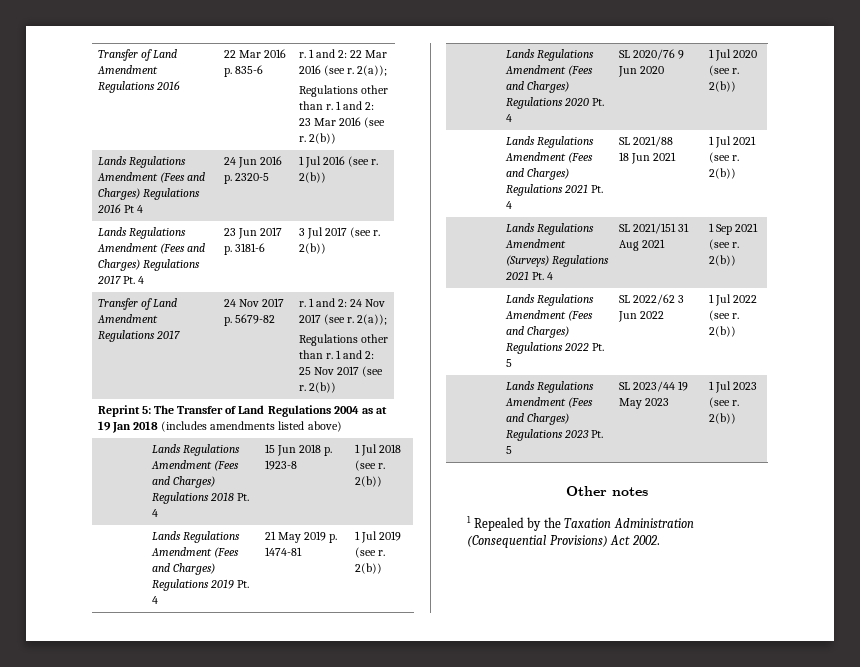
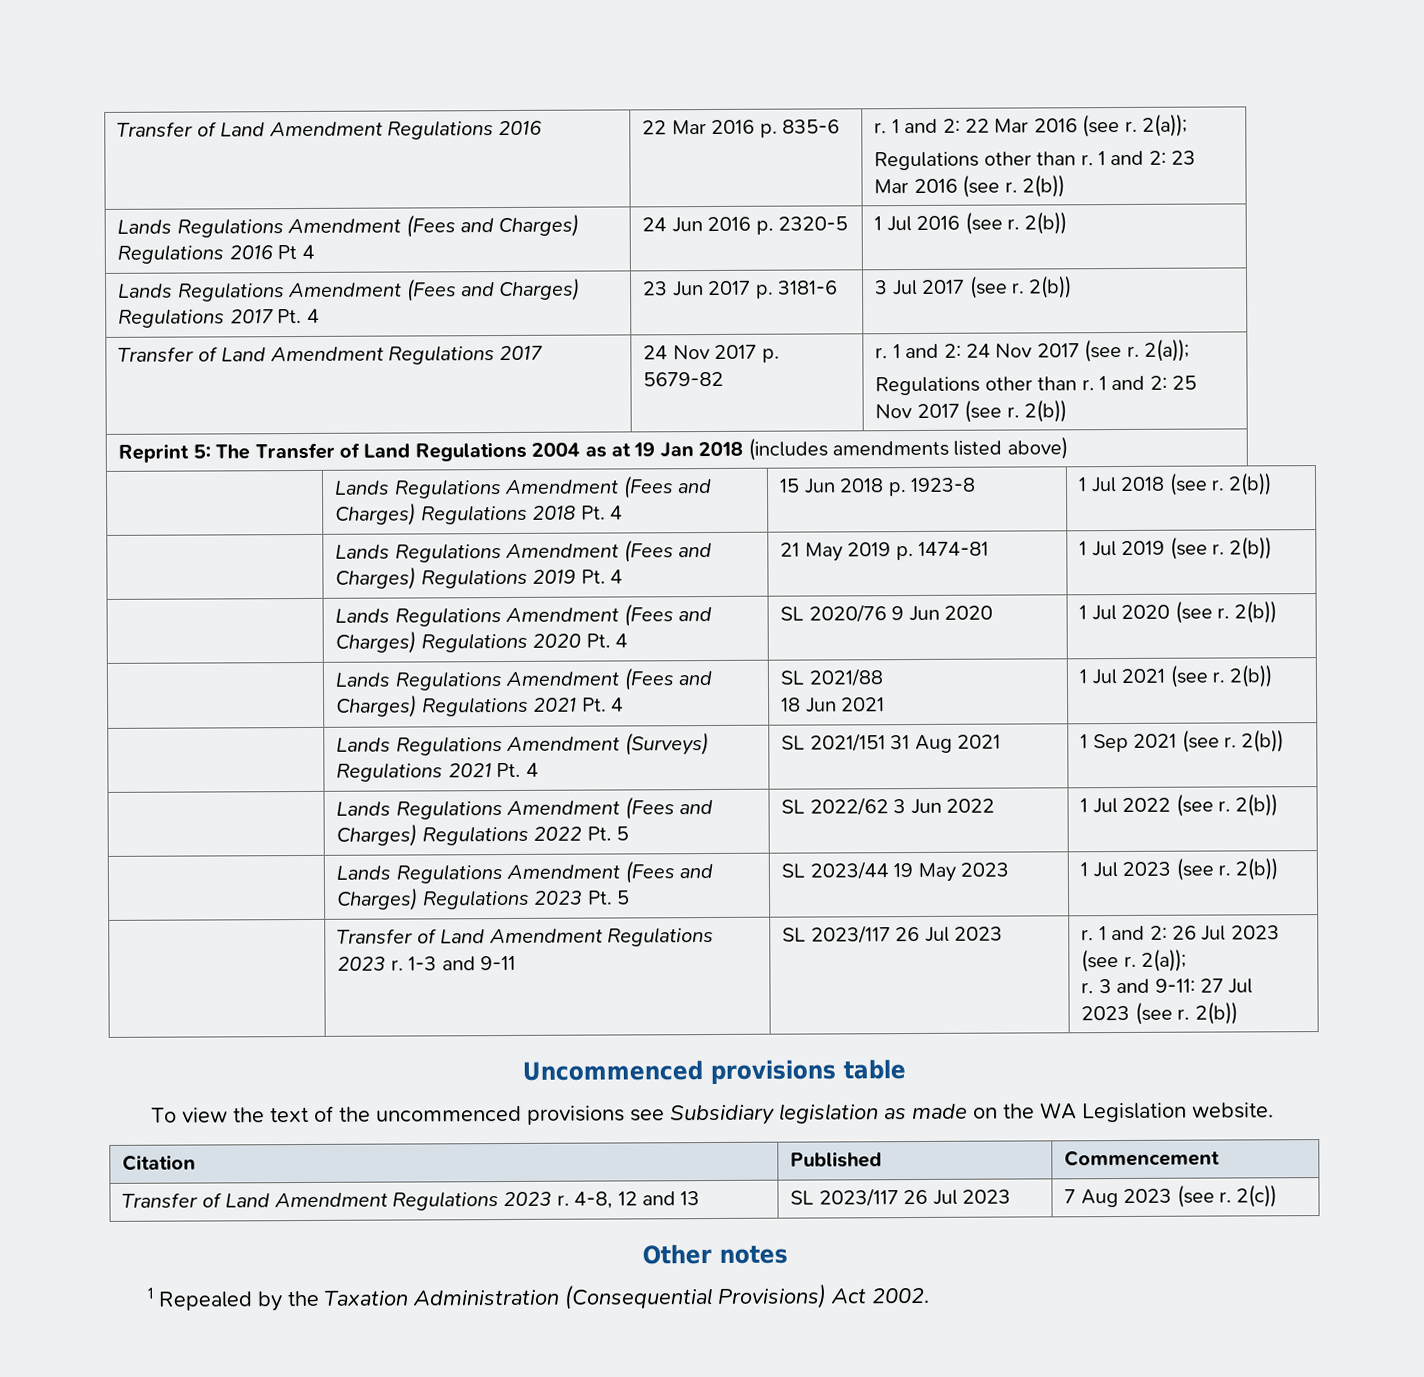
(736, 418) none -> [337,926,714,947] [337,955,516,971] [782,925,1003,944] [1081,925,1280,941] [1081,948,1188,973] [1081,978,1254,994] [1081,1001,1238,1025] [521,1059,906,1085] [150,1102,1274,1126] [122,1154,197,1171] [790,1151,883,1168] [1064,1149,1221,1167] [122,1191,701,1211] [790,1188,1011,1207] [1064,1184,1278,1208] // | Transfer of Land Amendment Regulations 2023 r. 1-3 and 9-11 | SL 2023/117 26 Jul 2023 | r. 1 and 2: 26 Jul 2023 (see r. 2(a)); // r. 3 and 9-11: 27 Jul 2023 (see r. 2(b)) // Uncommenced provisions table // To view the text of the uncommenced provisions see Subsidiary legislation as made on the WA Legislation website. // Citation | Published | Commencement // Transfer of Land Amendment Regulations 2023 r. 4-8, 12 and 13 | SL 2023/117 26 Jul 2023 | 7 Aug 2023 (see r. 2(c))

